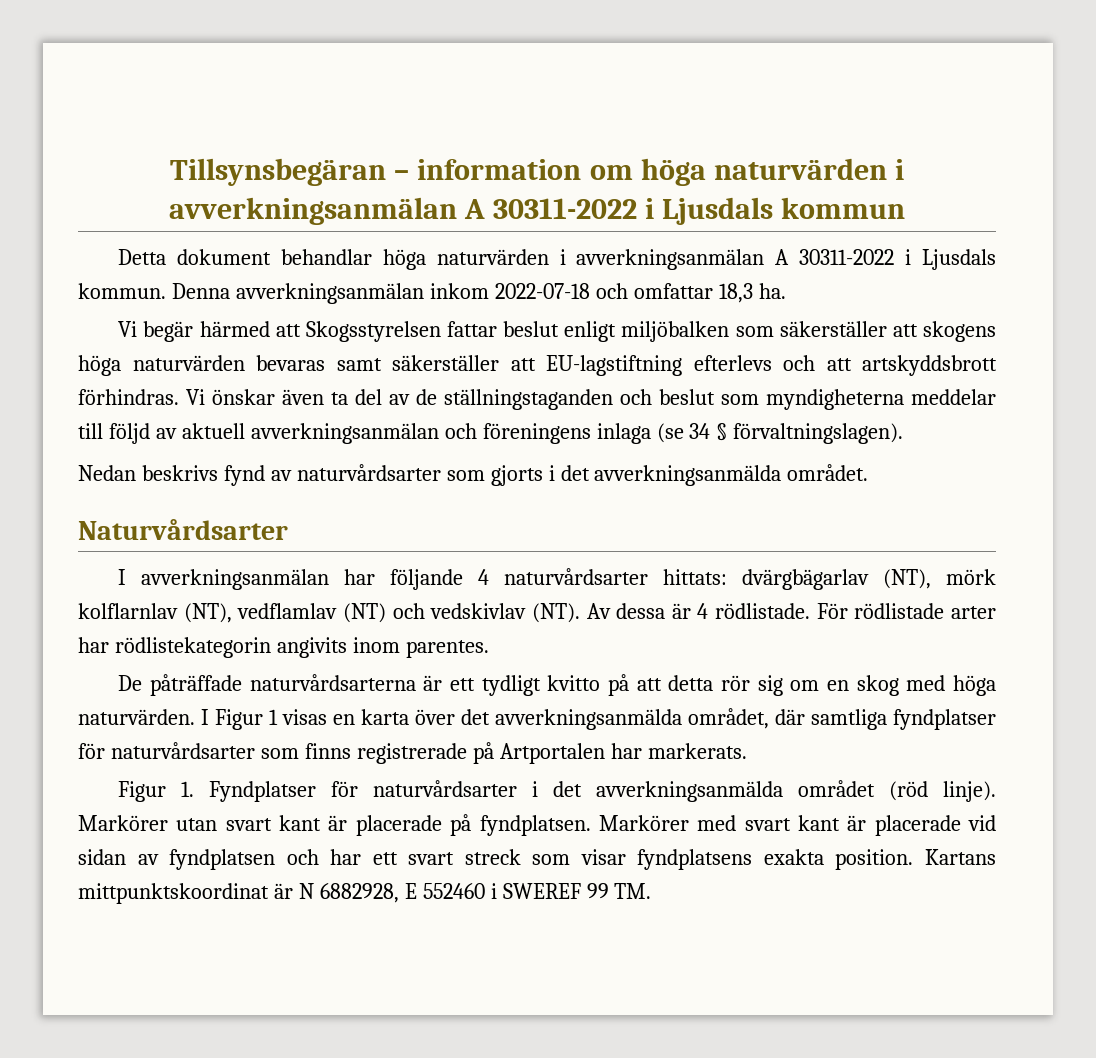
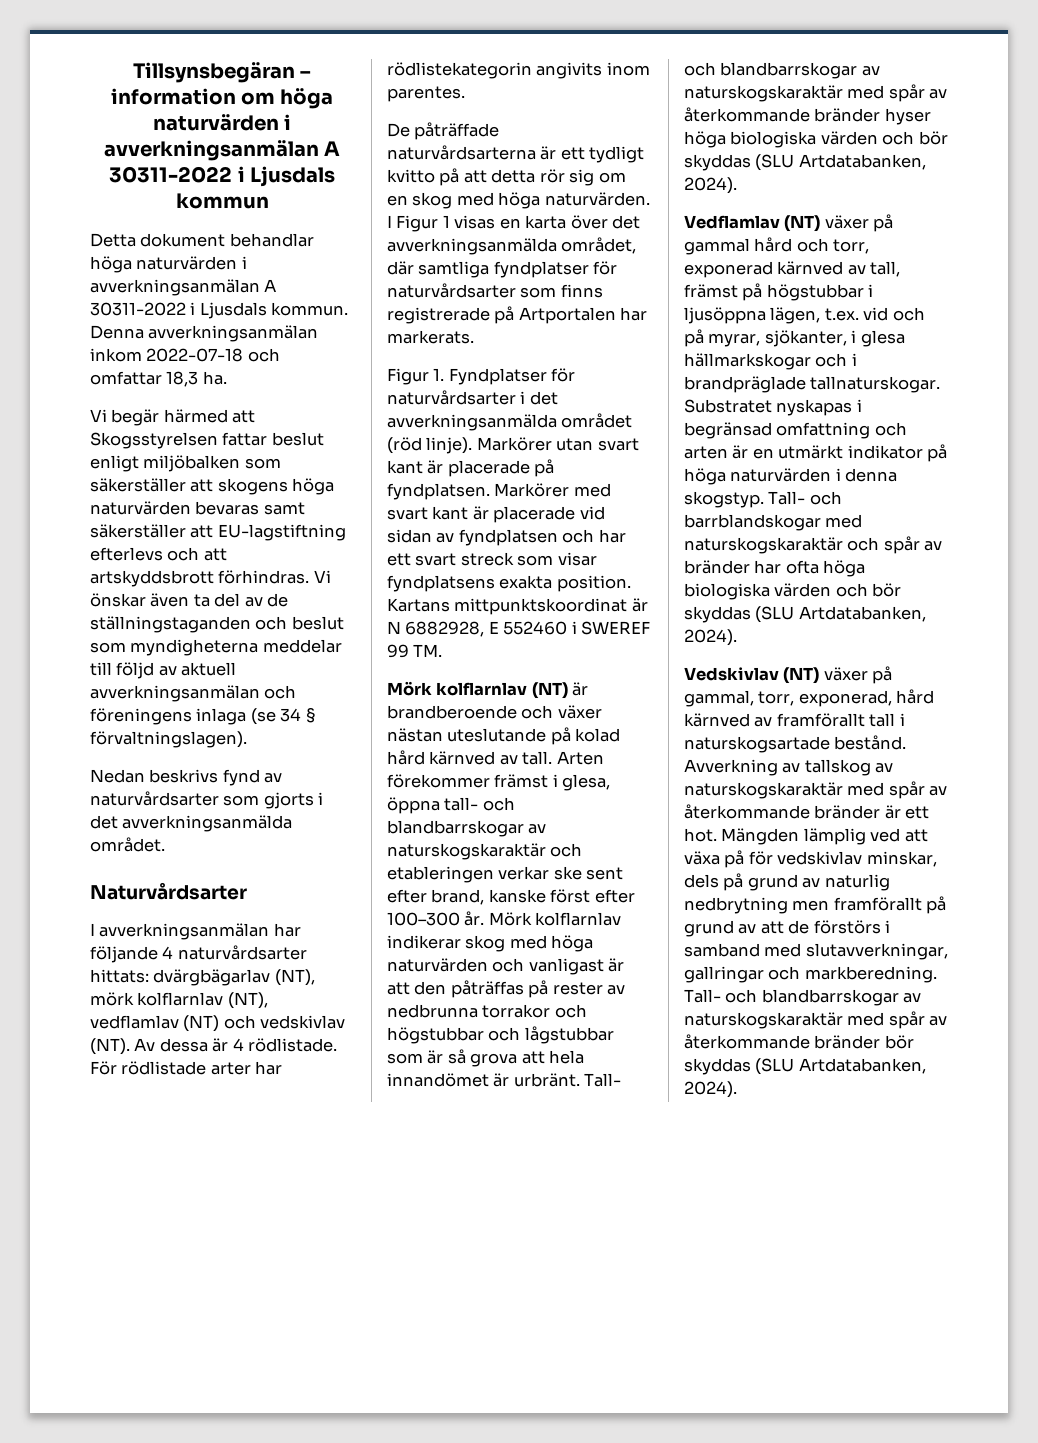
(652, 891) none -> [387,681,589,699] [387,705,602,719] [387,727,621,745] [387,750,604,765] [387,774,611,791] [387,797,515,814] [387,820,547,837] [387,843,583,860] [387,866,624,883] [387,889,635,905] [387,911,622,926] [387,935,594,952] [387,958,625,975] [387,980,626,998] [387,1004,587,1018] [387,1026,614,1044] [387,1049,585,1067] [387,1073,622,1087] [684,62,880,79] [684,84,948,102] [684,107,931,125] [684,131,948,148] [684,154,926,171] [684,177,737,194] [684,214,894,232] [684,237,870,255] [684,261,901,278] [684,283,874,301] [684,307,925,324] [684,329,905,347] [684,353,857,370] [684,376,941,393] [684,399,862,416] [684,422,907,439] [684,444,948,462] [684,468,898,485] [684,491,842,508] [684,514,863,531] [684,536,943,554] [684,560,866,577] [684,583,902,600] [684,606,926,623] [684,629,737,646] [684,666,893,684] [684,689,935,707] [684,713,905,727] [684,735,907,753] [684,759,894,776] [684,781,948,799] [684,804,930,819] [684,828,928,845] [684,850,937,868] [684,873,890,891] [684,896,947,914] [684,920,891,937] [684,943,948,960] [684,966,937,983] [684,989,922,1006] [684,1011,948,1029] [684,1034,914,1049] [684,1058,926,1075] [684,1081,737,1098] // Mörk kolflarnlav (NT) är brandberoende och växer nästan uteslutande på kolad hård kärnved av tall. Arten förekommer främst i glesa, öppna tall- och blandbarrskogar av naturskogskaraktär och etableringen verkar ske sent efter brand, kanske först efter 100–300 år. Mörk kolflarnlav indikerar skog med höga naturvärden och vanligast är att den påträffas på rester av nedbrunna torrakor och högstubbar och lågstubbar som är så grova att hela innandömet är urbränt. Tall- och blandbarrskogar av naturskogskaraktär med spår av återkommande bränder hyser höga biologiska värden och bör skyddas (SLU Artdatabanken, 2024). // Vedflamlav (NT) växer på gammal hård och torr, exponerad kärnved av tall, främst på högstubbar i ljusöppna lägen, t.ex. vid och på myrar, sjökanter, i glesa hällmarkskogar och i brandpräglade tallnaturskogar. Substratet nyskapas i begränsad omfattning och arten är en utmärkt indikator på höga naturvärden i denna skogstyp. Tall- och barrblandskogar med naturskogskaraktär och spår av bränder har ofta höga biologiska värden och bör skyddas (SLU Artdatabanken, 2024). // Vedskivlav (NT) växer på gammal, torr, exponerad, hård kärnved av framförallt tall i naturskogsartade bestånd. Avverkning av tallskog av naturskogskaraktär med spår av återkommande bränder är ett hot. Mängden lämplig ved att växa på för vedskivlav minskar, dels på grund av naturlig nedbrytning men framförallt på grund av att de förstörs i samband med slutavverkningar, gallringar och markberedning. Tall- och blandbarrskogar av naturskogskaraktär med spår av återkommande bränder bör skyddas (SLU Artdatabanken, 2024).

